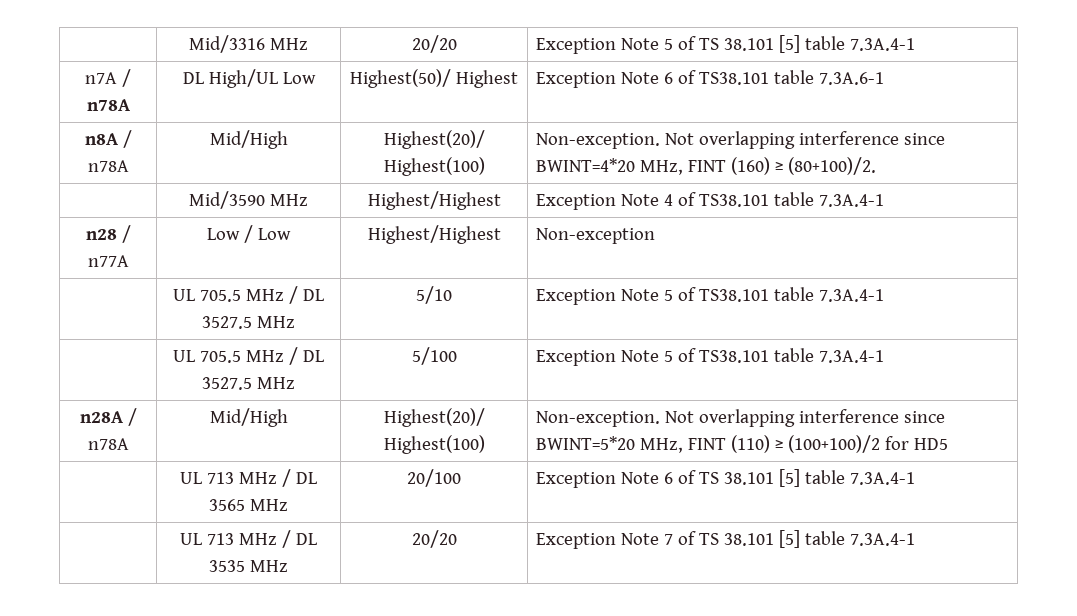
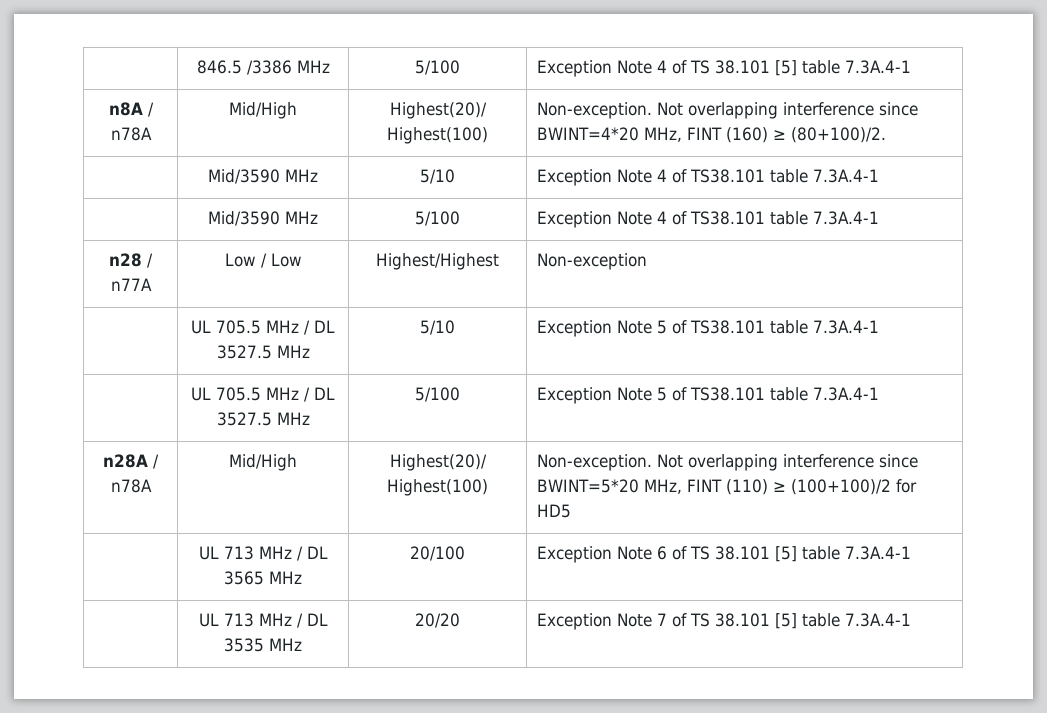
[189,35,308,53] [411,35,457,53] [536,35,916,54] [85,69,131,87] [86,99,130,111] [182,69,316,88] [350,69,518,88] [536,70,885,88] | Mid/3316 MHz | 20/20 | Exception Note 5 of TS 38.101 [5] table 7.3A.4-1 // n7A / n78A | DL High/UL Low | Highest(50)/ Highest | Exception Note 6 of TS38.101 table 7.3A.6-1 -> [196,60,330,75] [415,60,460,75] [537,60,912,77] | 846.5 /3386 MHz | 5/100 | Exception Note 4 of TS 38.101 [5] table 7.3A.4-1
[367,191,501,210] Highest/Highest -> [420,169,455,184] [537,169,880,186] [208,211,318,226] [415,211,460,226] 5/10 | Exception Note 4 of TS38.101 table 7.3A.4-1 // | Mid/3590 MHz | 5/100

